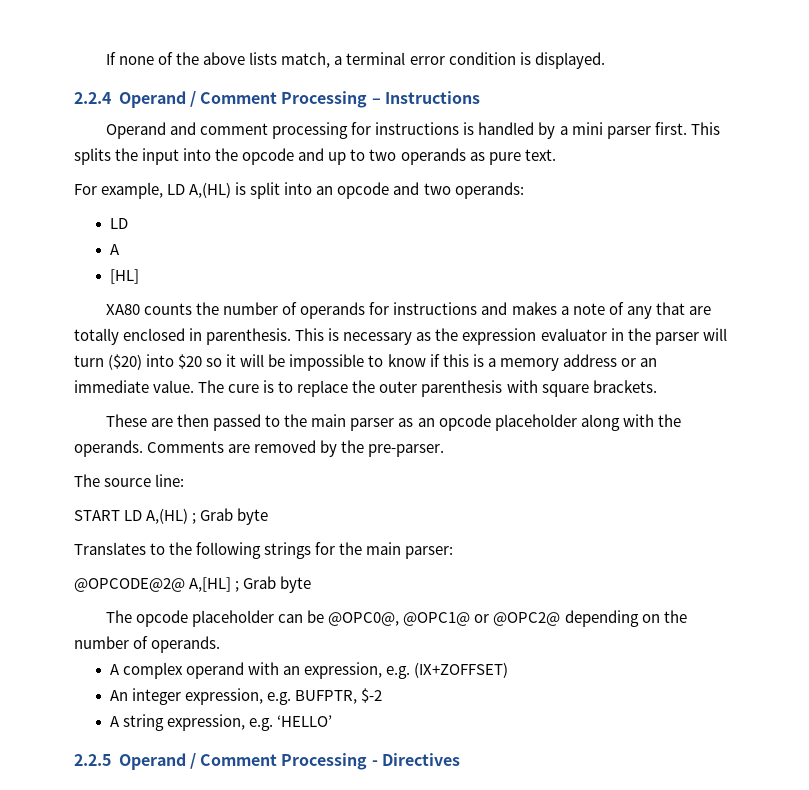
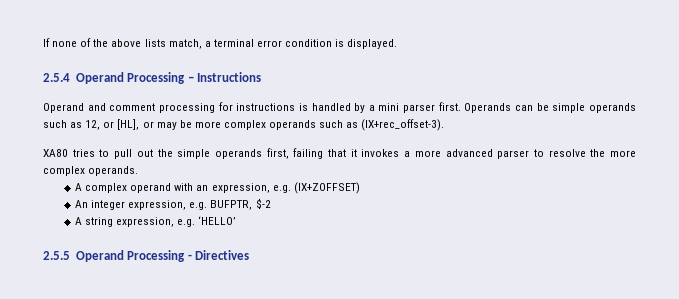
[74,91,278,108] 2.2.4 Operand / Comment -> [43,72,124,84] 2.5.4 Operand
[690,122,720,135] [74,148,556,165] [74,182,524,199] [109,218,128,229] [109,244,120,255] [109,269,139,284] [106,302,711,319] [74,328,727,345] [74,354,657,371] [74,380,657,397] [106,414,681,431] [74,440,445,457] [74,474,185,487] [74,508,269,525] [74,542,454,559] [74,576,312,593] [106,610,687,627] [74,636,149,649] This splits the input into the opcode and up to two operands as pure text. // For example, LD A,(HL) is split into an opcode and two operands: // LD // A // [HL] // XA80 counts the number of operands for instructions and makes a note of any that are totally enclosed in parenthesis. This is necessary as the expression evaluator in the parser will turn ($20) into $20 so it will be impossible to know if this is a memory address or an immediate value. The cure is to replace the outer parenthesis with square brackets. // These are then passed to the main parser as an opcode placeholder along with the operands. Comments are removed by the pre-parser. // The source line: // START LD A,(HL) ; Grab byte // Translates to the following strings for the main parser: // @OPCODE@2@ A,[HL] ; Grab byte // The opcode placeholder can be @OPC0@, @OPC1@ or @OPC2@ depending on the number of -> [464,103,636,113] [43,119,445,131] [43,148,636,159] [43,166,85,176] Operands can be simple operands such as 12, or [HL], or may be more complex operands such as (IX+rec_offset-3). // XA80 tries to pull out the simple operands first, failing that it invokes a more advanced parser to resolve the more complex
[74,753,278,770] 2.2.5 Operand / Comment -> [43,250,124,262] 2.5.5 Operand

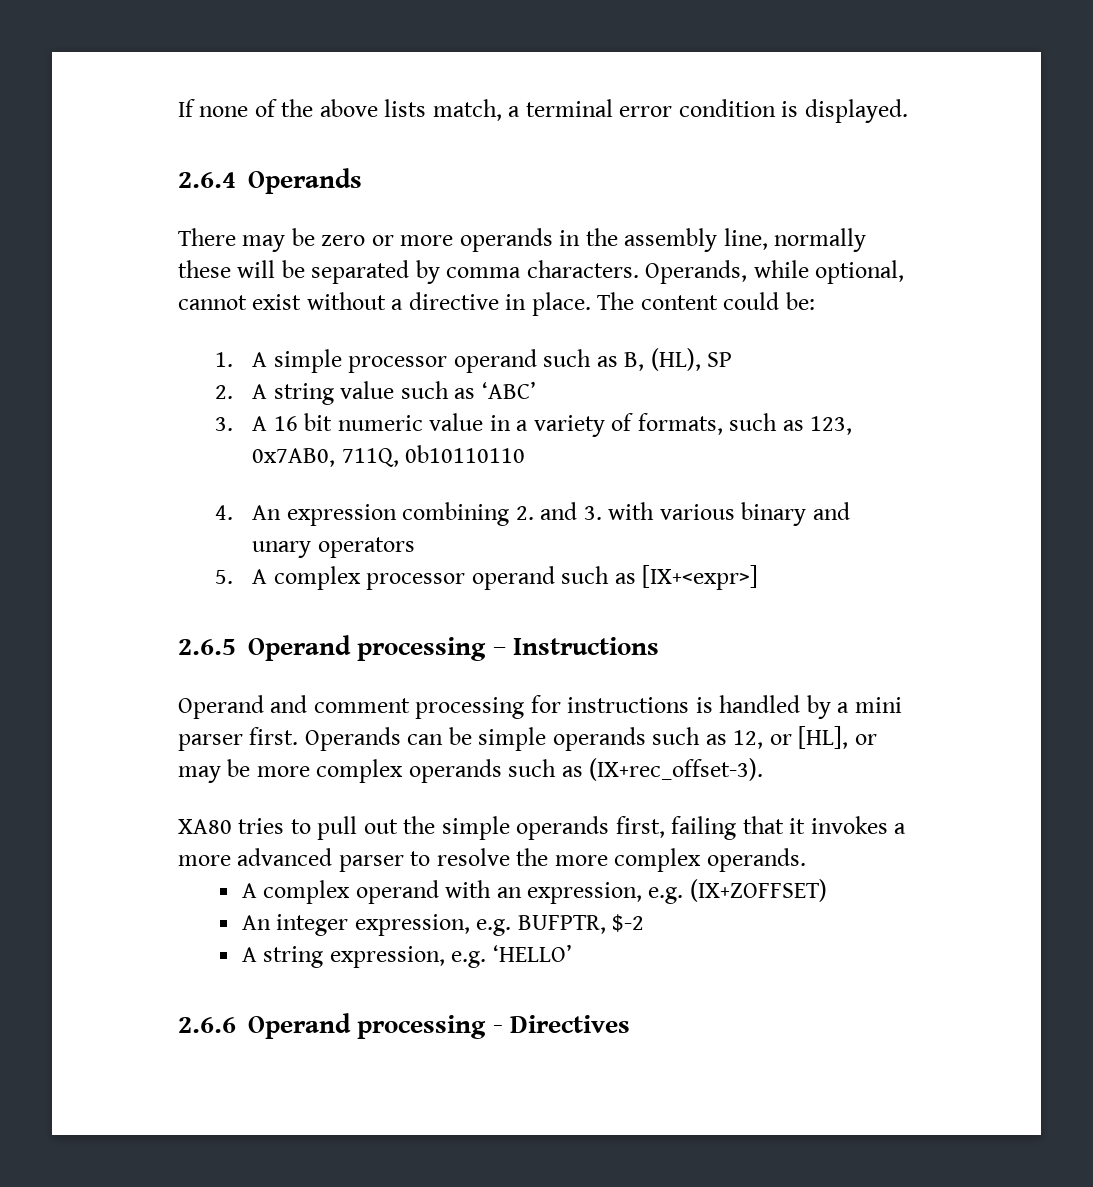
[43,72,186,84] 2.5.4 Operand Processing -> [178,168,362,194] [178,228,867,252] [178,260,905,284] [178,292,815,316] [215,348,733,373] [215,381,536,405] [215,413,853,437] [252,445,526,467] [215,502,850,526] [252,537,415,558] [215,565,759,590] [178,635,487,661] 2.6.4 Operands // There may be zero or more operands in the assembly line, normally these will be separated by comma characters. Operands, while optional, cannot exist without a directive in place. The content could be: // 1. A simple processor operand such as B, (HL), SP // 2. A string value such as ‘ABC’ // 3. A 16 bit numeric value in a variety of formats, such as 123, 0x7AB0, 711Q, 0b10110110 // 4. An expression combining 2. and 3. with various binary and unary operators // 5. A complex processor operand such as [IX+<expr>] // 2.6.5 Operand processing
[43,250,186,262] 2.5.5 Operand Processing -> [178,1013,487,1039] 2.6.6 Operand processing

